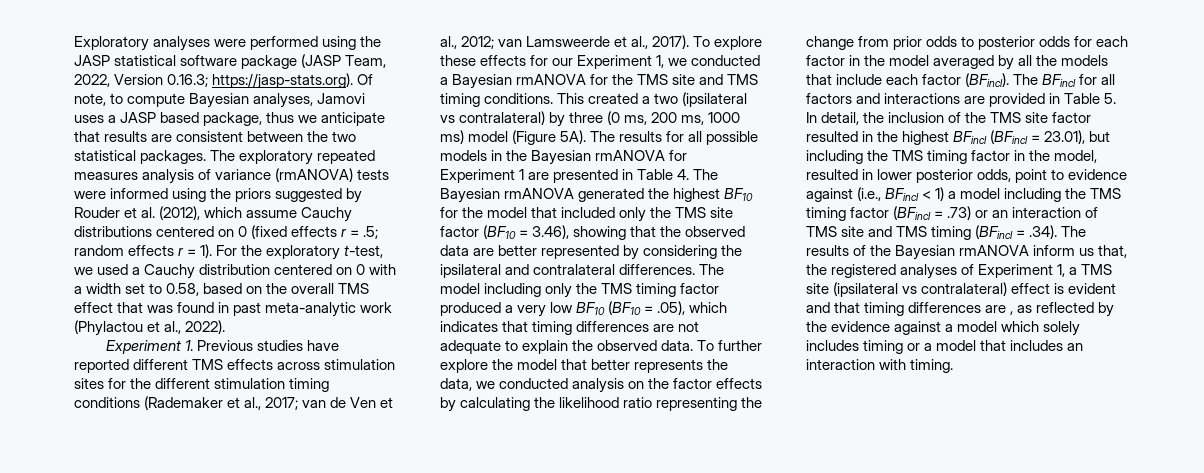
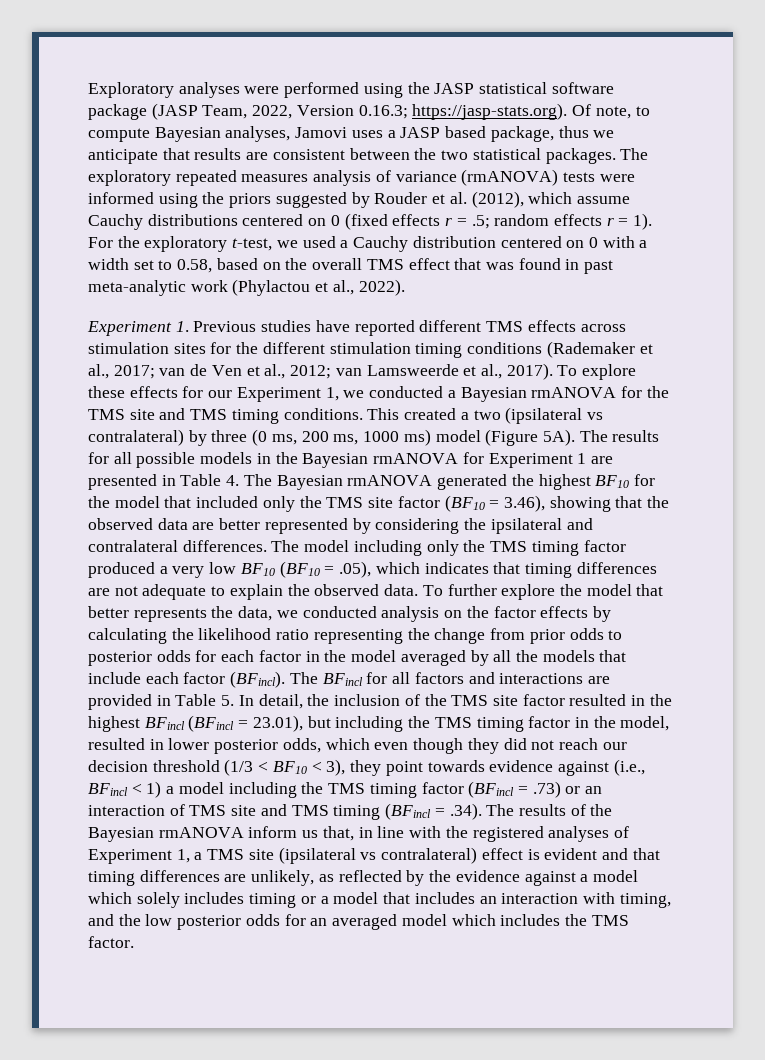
[1015,169,1065,183] point to -> [325,738,627,754] [88,759,485,776] which even though they did not reach our decision threshold (1/3 < BF10 < 3), they point towards
(1128, 251) none -> [358,826,442,838] in line with
[1010,311,1014,315] , -> [251,870,315,886] unlikely,
[910,359,954,373] timing. -> [619,893,671,908] [88,914,629,930] [88,936,134,948] timing, and the low posterior odds for an averaged model which includes the TMS factor.

